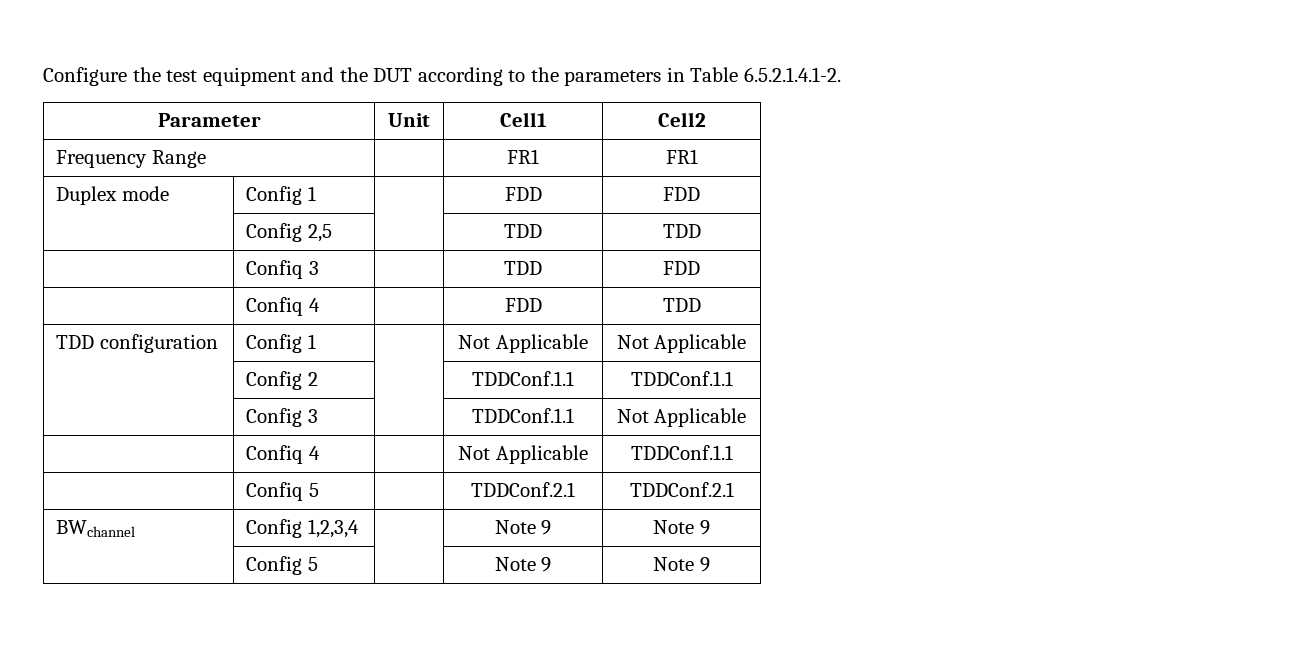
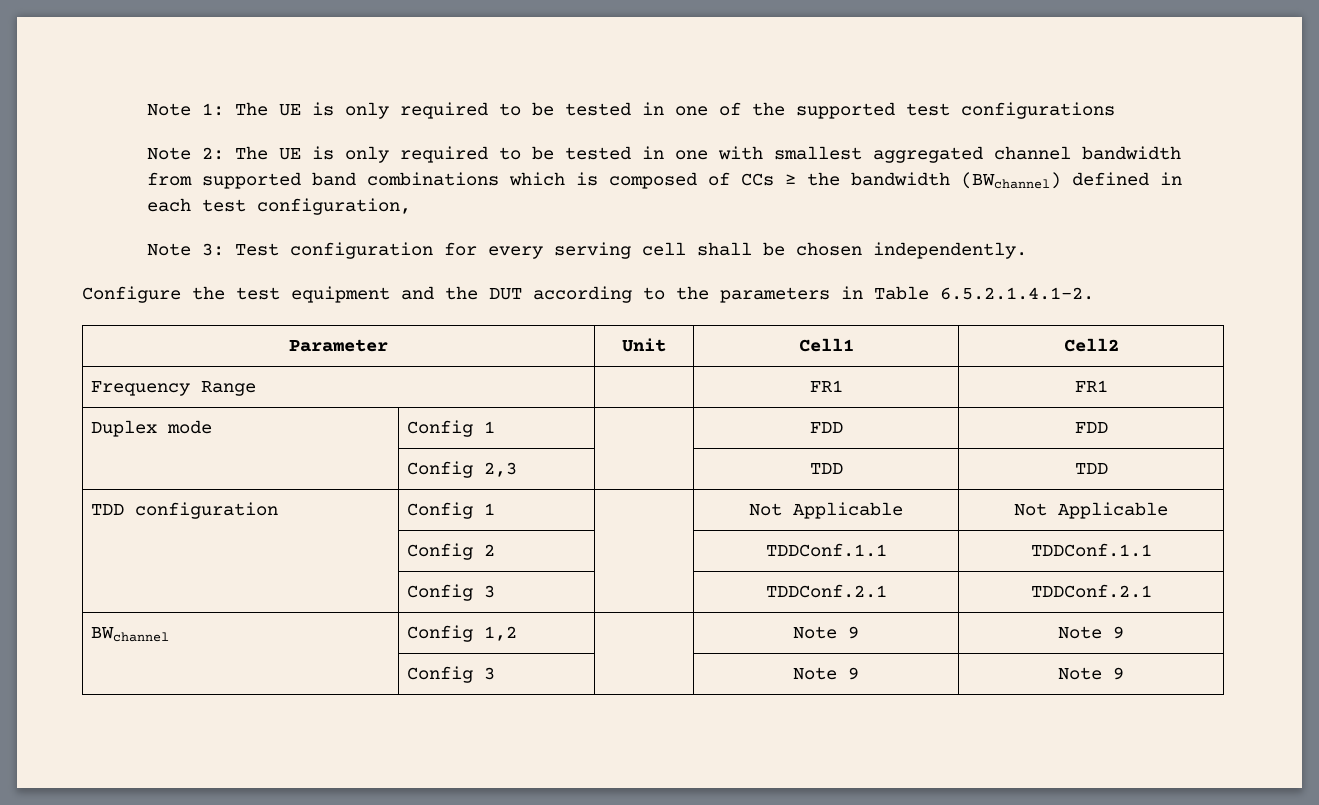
(43, 76) none -> [147,102,1116,119] [147,146,1182,163] [147,172,1183,189] [147,198,412,215] [147,242,1028,259] Note 1: The UE is only required to be tested in one of the supported test configurations // Note 2: The UE is only required to be tested in one with smallest aggregated channel bandwidth from supported band combinations which is composed of CCs ≥ the bandwidth (BWchannel) defined in each test configuration, // Note 3: Test configuration for every serving cell shall be chosen independently. //
[307,224,332,242] 2,5 -> [484,462,518,477] 2,3
[246,260,319,279] [504,261,542,275] [663,261,700,275] [246,297,320,316] [504,298,542,312] [662,298,701,312] // | Confiq 3 | | TDD | FDD // | Confiq 4 | | FDD | TDD -> (1108, 468) none
[472,408,574,423] [616,408,747,427] [246,445,320,464] [458,445,588,464] [630,445,733,460] [246,482,319,501] | TDDConf.1.1 | Not Applicable // | Confiq 4 | | Not Applicable | TDDConf.1.1 // | Confiq 5 | -> (496, 591) none
[307,519,359,538] 1,2,3,4 -> [484,626,518,641] 1,2
[307,557,318,571] 5 -> [484,667,496,680] 3

